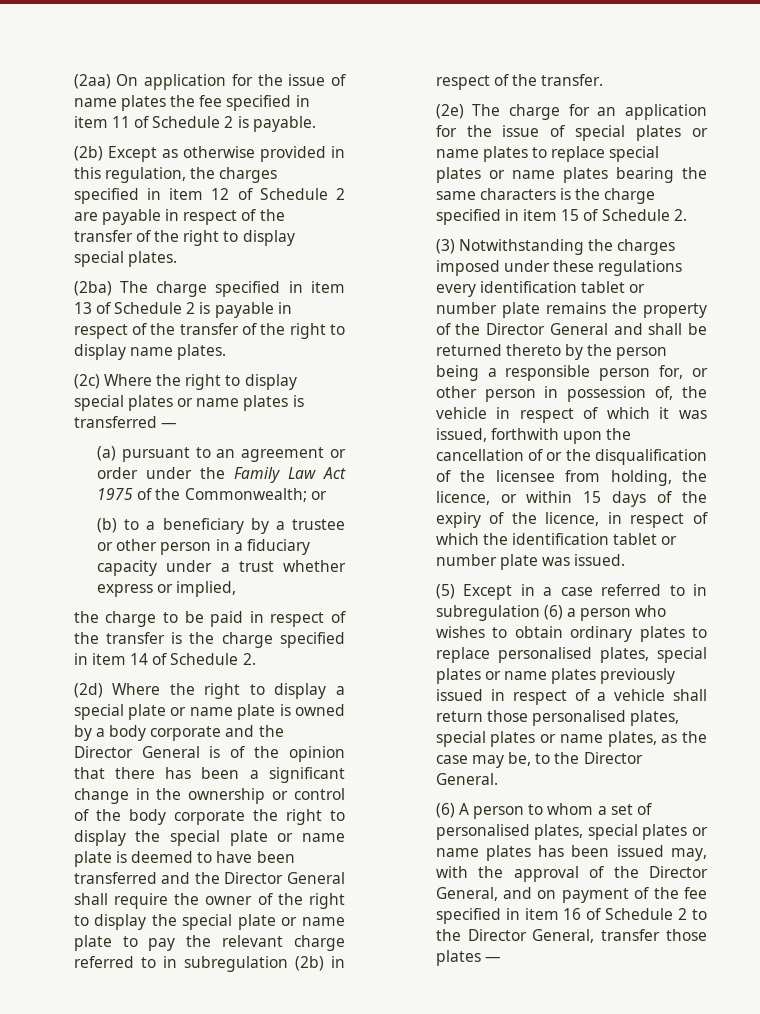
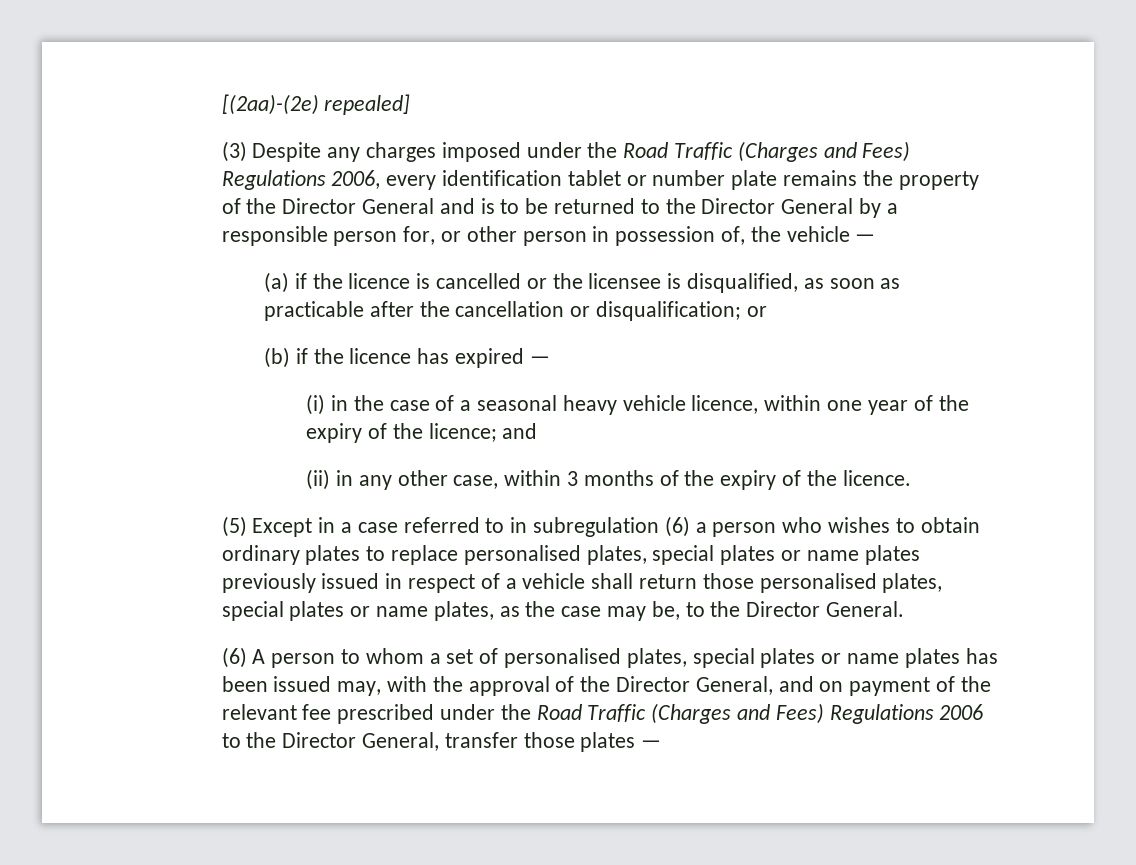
[73,74,346,90] [73,95,310,111] [73,116,316,132] [73,146,346,162] [73,167,278,183] [73,188,346,204] [73,209,285,225] [73,230,295,246] [73,251,177,267] [73,281,345,297] [73,302,292,318] [73,323,346,339] [73,344,227,360] [73,374,297,390] [73,395,304,411] [73,416,177,428] [97,446,346,462] [97,467,346,483] [97,488,327,502] [97,518,345,534] [97,539,311,555] [97,560,346,576] [97,581,237,597] [73,611,346,627] [73,632,345,648] [73,653,256,665] [73,683,345,699] [73,704,345,720] [73,725,284,741] [73,746,345,762] [73,767,345,783] [73,788,345,804] [73,809,345,825] [73,830,345,846] [73,851,295,867] [73,872,345,884] [73,893,346,909] [73,914,346,930] [73,935,345,951] [73,956,346,972] [435,74,604,90] [435,104,707,120] [435,125,708,141] [435,146,660,162] [435,167,707,183] [435,188,656,204] [435,209,687,225] (2aa) On application for the issue of name plates the fee specified in item 11 of Schedule 2 is payable. // (2b) Except as otherwise provided in this regulation, the charges specified in item 12 of Schedule 2 are payable in respect of the transfer of the right to display special plates. // (2ba) The charge specified in item 13 of Schedule 2 is payable in respect of the transfer of the right to display name plates. // (2c) Where the right to display special plates or name plates is transferred — // (a) pursuant to an agreement or order under the Family Law Act 1975 of the Commonwealth; or // (b) to a beneficiary by a trustee or other person in a fiduciary capacity under a trust whether express or implied, // the charge to be paid in respect of the transfer is the charge specified in item 14 of Schedule 2. // (2d) Where the right to display a special plate or name plate is owned by a body corporate and the Director General is of the opinion that there has been a significant change in the ownership or control of the body corporate the right to display the special plate or name plate is deemed to have been transferred and the Director General shall require the owner of the right to display the special plate or name plate to pay the relevant charge referred to in subregulation (2b) in respect of the transfer. // (2e) The charge for an application for the issue of special plates or name plates to replace special plates or name plates bearing the same characters is the charge specified in item 15 of Schedule 2. -> [221,94,411,115] [(2aa)-(2e) repealed]
[458,239,614,255] Notwithstanding the -> [252,142,361,162] Despite any
[553,260,683,276] these regulations -> [587,141,911,162] [221,170,381,190] the Road Traffic (Charges and Fees) Regulations 2006,
[648,323,707,335] [435,344,668,360] [435,365,479,381] shall be returned thereto by the person being -> [480,198,882,218] is to be returned to the Director General by
[496,407,707,423] [435,428,632,444] [435,449,707,465] [435,470,707,486] [435,491,707,507] [435,512,708,528] [435,533,678,545] [435,554,626,570] in respect of which it was issued, forthwith upon the cancellation of or the disqualification of the licensee from holding, the licence, or within 15 days of the expiry of the licence, in respect of which the identification tablet or number plate was issued. -> [855,234,876,242] [263,272,901,293] [263,301,767,321] [263,347,550,368] [306,394,969,415] [306,423,538,443] [306,469,911,490] — // (a) if the licence is cancelled or the licensee is disqualified, as soon as practicable after the cancellation or disqualification; or // (b) if the licence has expired — // (i) in the case of a seasonal heavy vehicle licence, within one year of the expiry of the licence; and // (ii) in any other case, within 3 months of the expiry of the licence.
[684,887,707,899] [435,908,688,924] fee specified in item 16 of Schedule 2 -> [221,703,984,724] relevant fee prescribed under the Road Traffic (Charges and Fees) Regulations 2006

